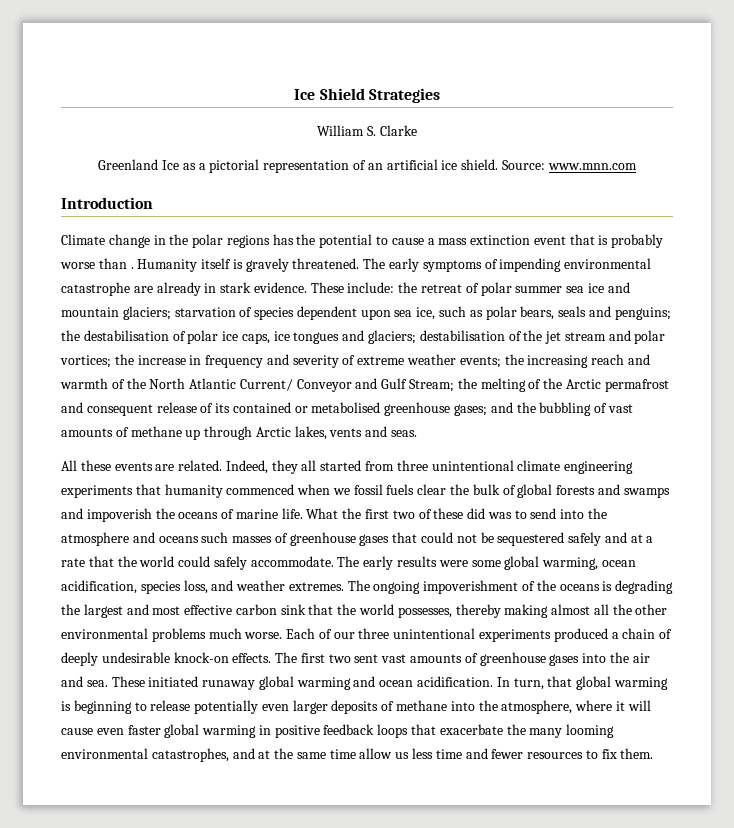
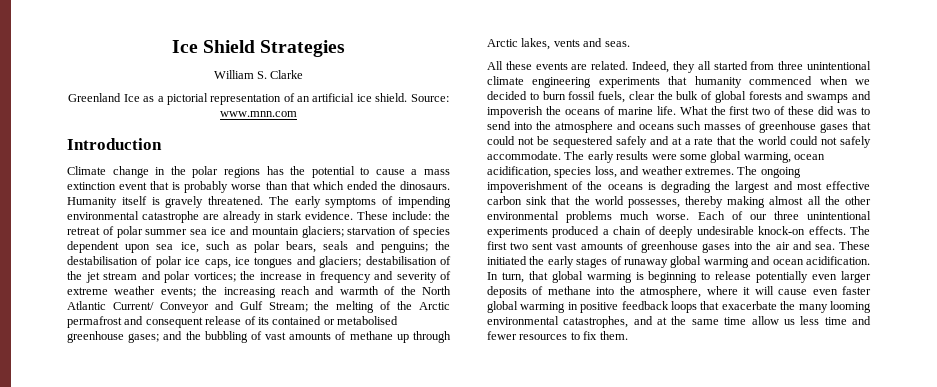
[130,267,134,269] . -> [290,181,450,190] that which ended the dinosaurs.
[353,484,415,495] fossil fuels -> [487,91,626,103] decided to burn fossil fuels,
(211, 561) none -> [821,137,838,145] not
(199, 681) none -> [529,256,622,268] the early stages of

